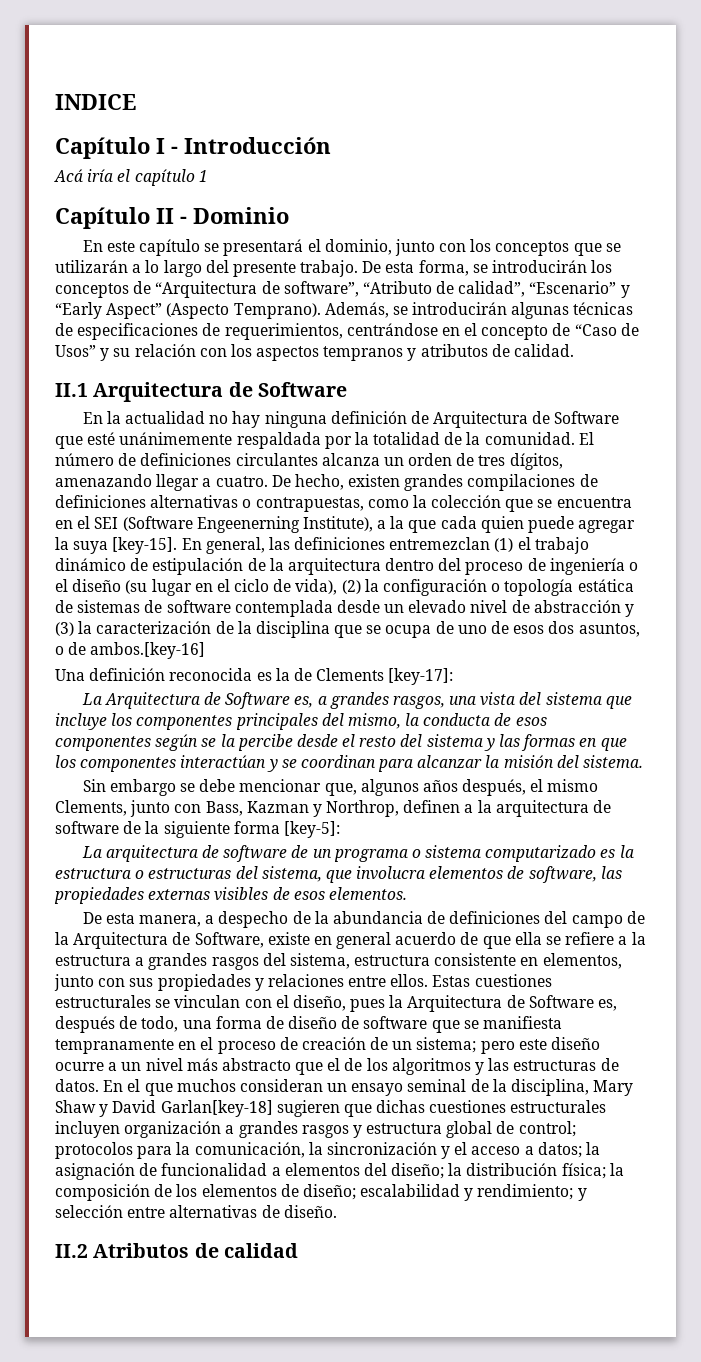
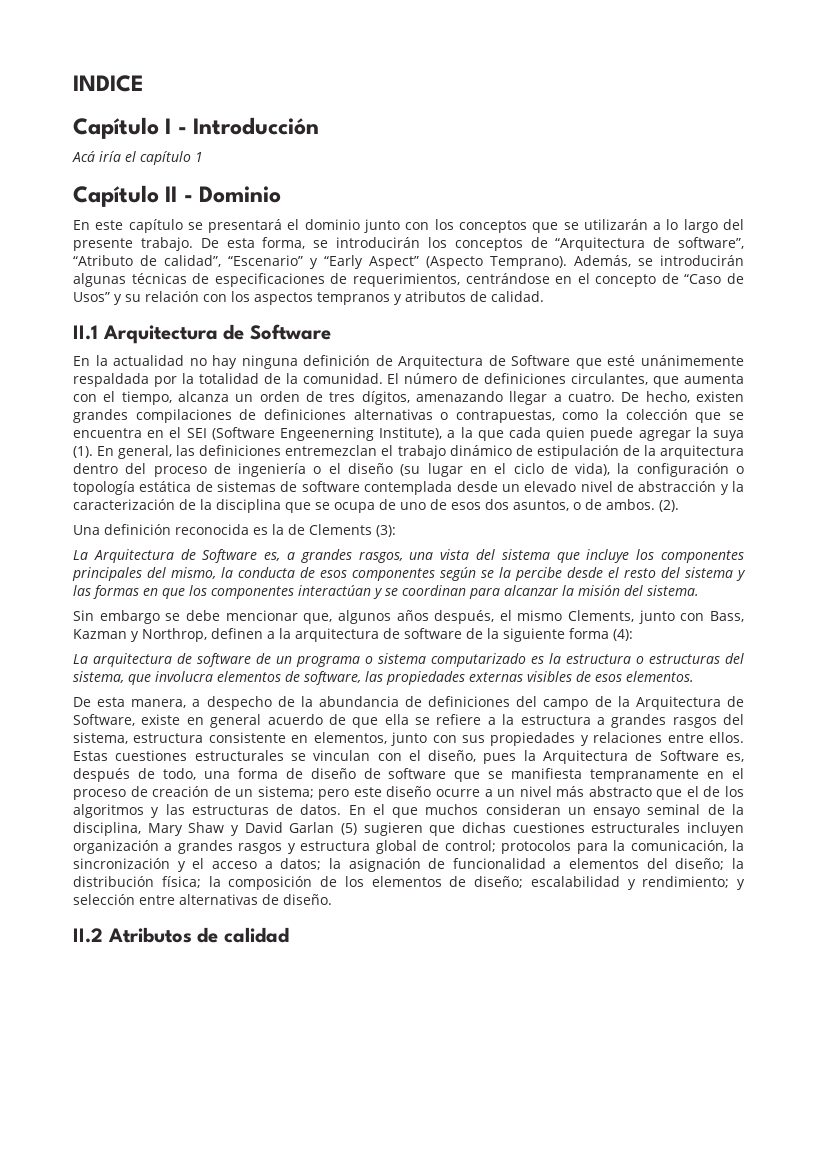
[324,239,392,255] dominio, -> [304,219,360,230] dominio
[235,453,318,466] circulantes -> [571,373,744,387] [73,391,172,405] circulantes, que aumenta con el tiempo,
[112,537,178,554] [key-15]. -> [73,446,93,458] (1).
[494,538,514,552] (1) -> (378, 450) none
[341,580,361,594] (2) -> (611, 469) none
[55,622,74,636] (3) -> (729, 489) none
[90,642,206,659] ambos.[key-16] -> [606,499,679,512] ambos. (2).
[388,668,454,685] [key-17]: -> [376,525,396,537] (3):
[283,821,340,838] [key-5]: -> [613,629,633,641] (4):
[160,1100,273,1117] Garlan[key-18] -> [289,822,357,835] Garlan (5)

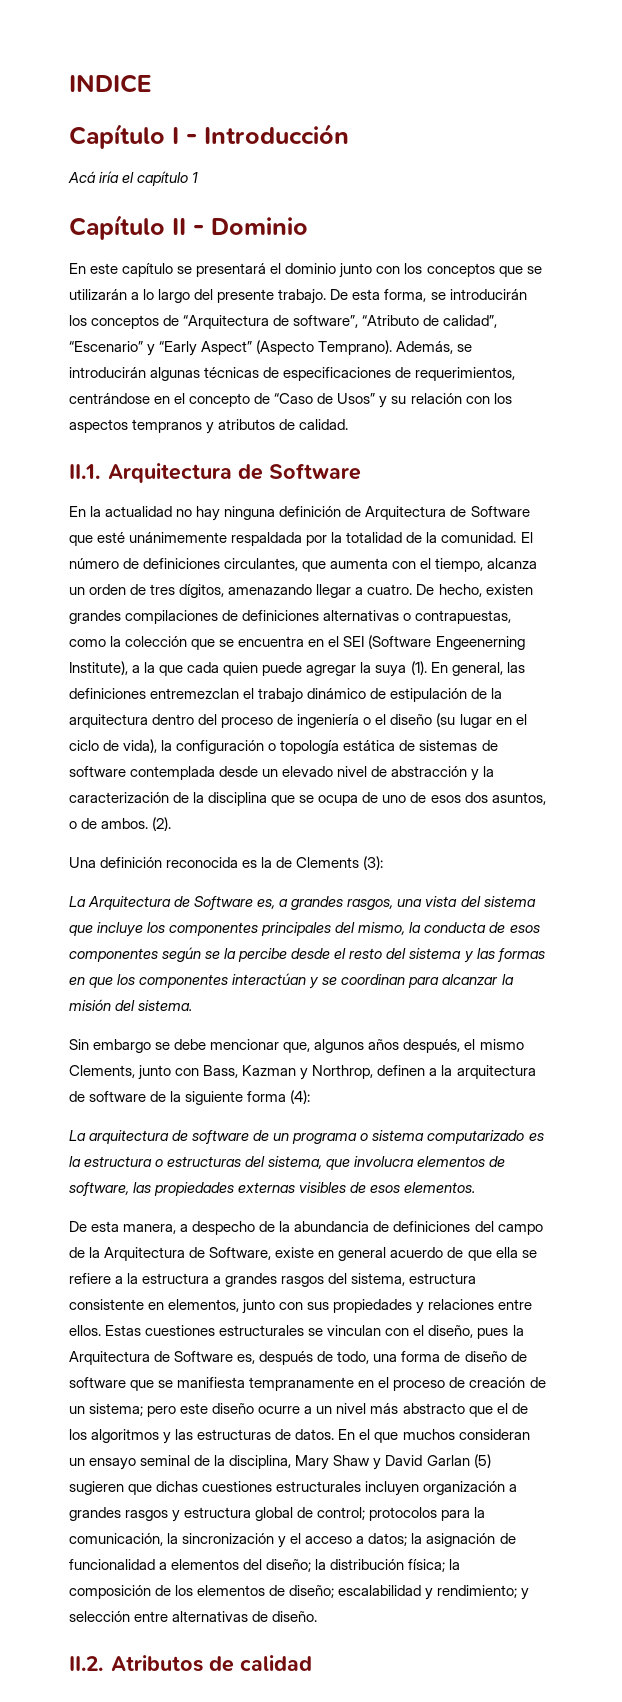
[73,325,98,340] II.1 -> [69,464,100,479] II.1.
[73,928,103,943] II.2 -> [69,1656,103,1671] II.2.

